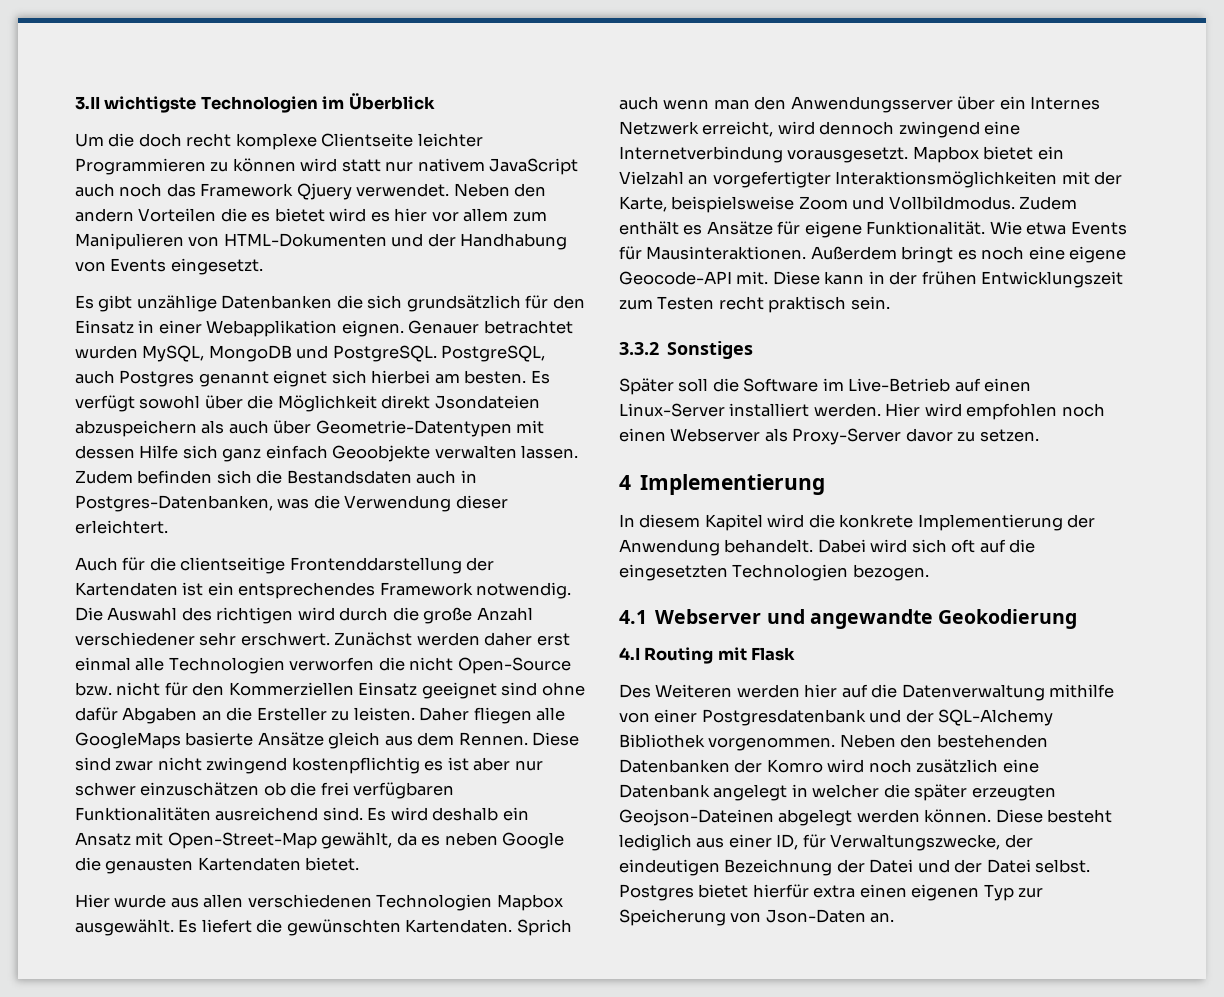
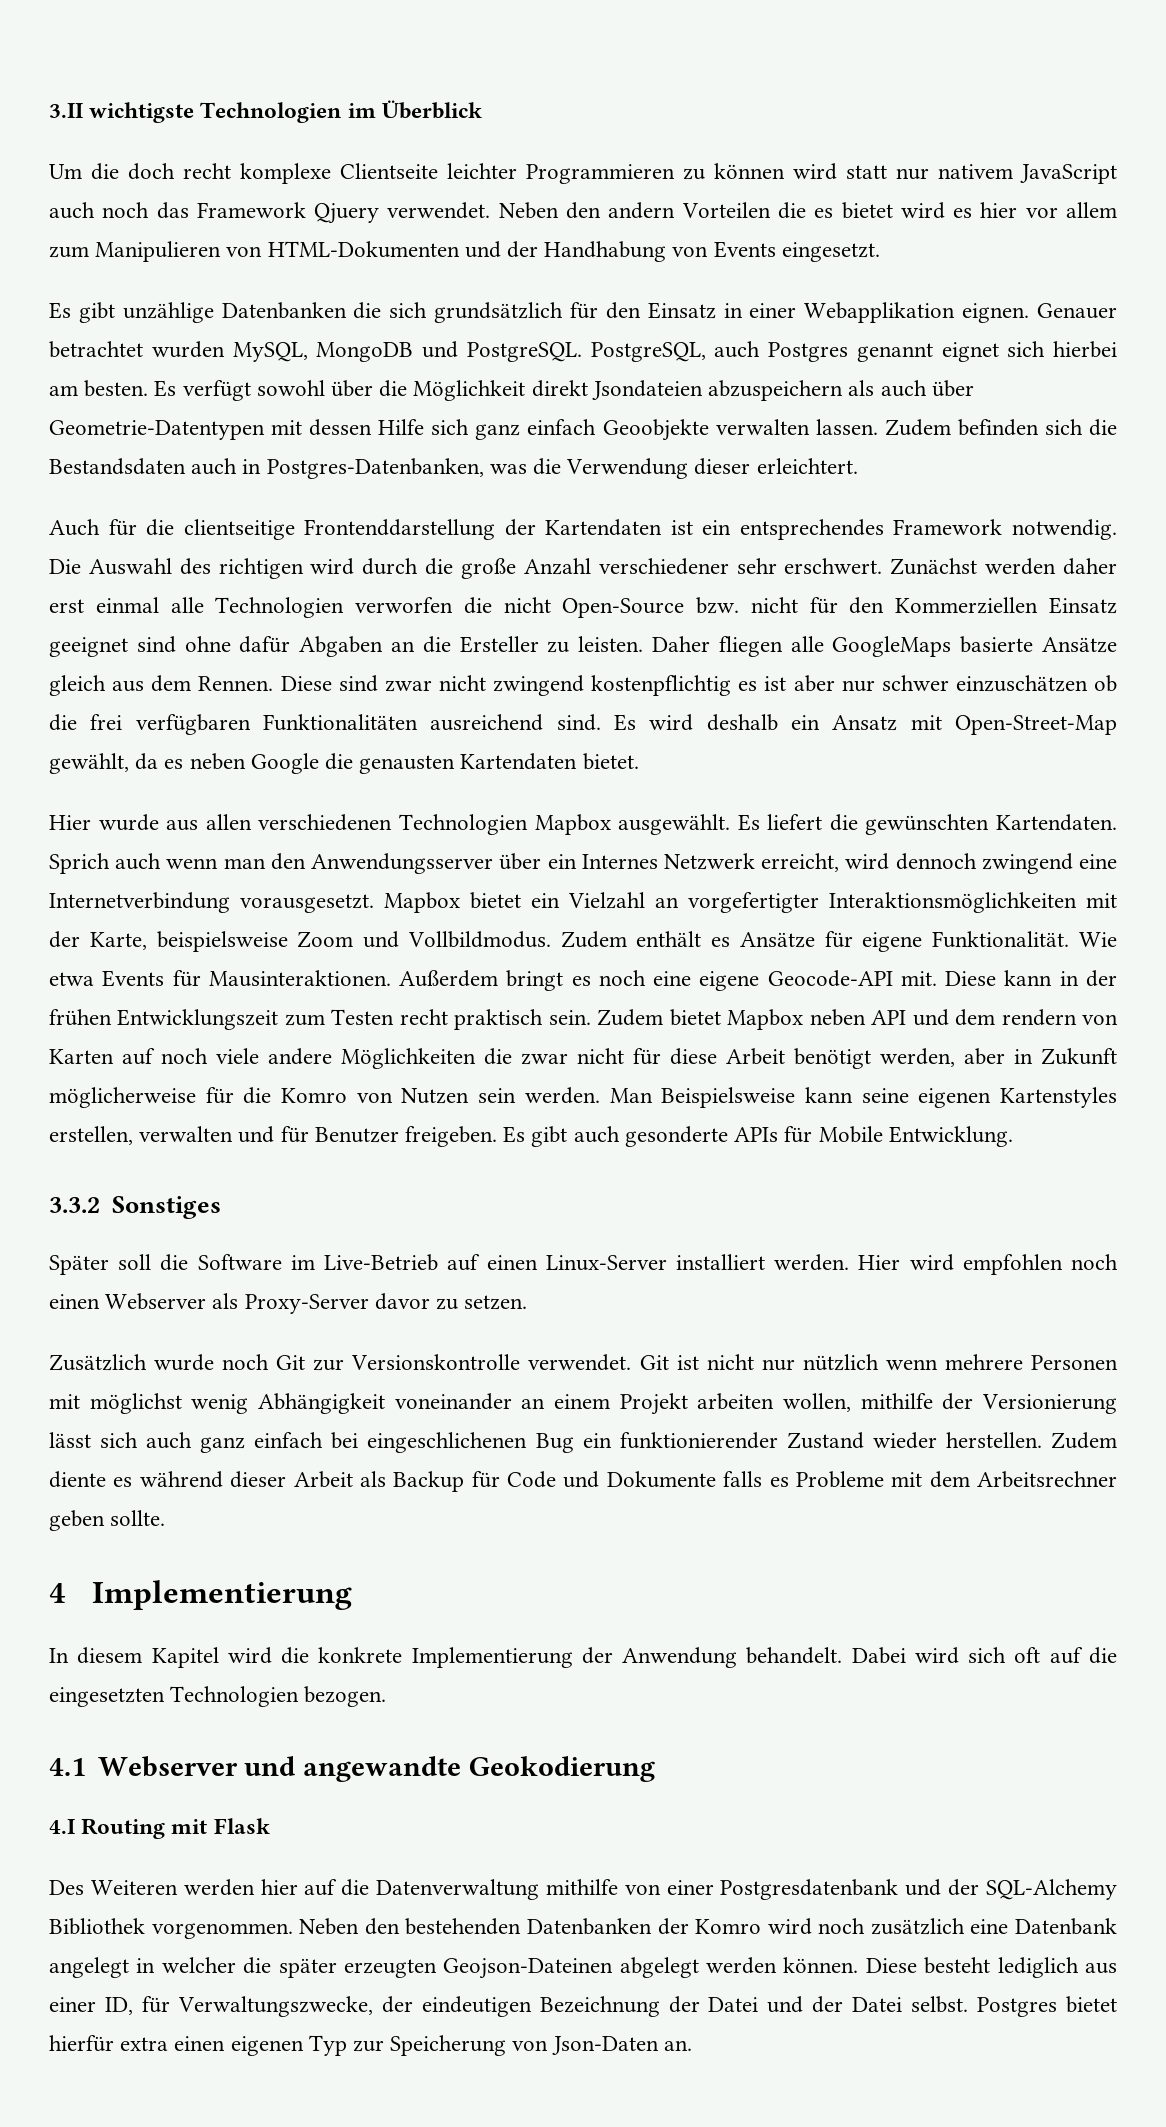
(890, 303) none -> [597,1009,1119,1030] [49,1048,1117,1069] [49,1087,1118,1108] [49,1126,1013,1147] Zudem bietet Mapbox neben API und dem rendern von Karten auf noch viele andere Möglichkeiten die zwar nicht für diese Arbeit benötigt werden, aber in Zukunft möglicherweise für die Komro von Nutzen sein werden. Man Beispielsweise kann seine eigenen Kartenstyles erstellen, verwalten und für Benutzer freigeben. Es gibt auch gesonderte APIs für Mobile Entwicklung.
(1039, 435) none -> [49,1354,1118,1371] [49,1393,1117,1415] [49,1432,1117,1453] [49,1471,1117,1492] [49,1510,166,1531] // Zusätzlich wurde noch Git zur Versionskontrolle verwendet. Git ist nicht nur nützlich wenn mehrere Personen mit möglichst wenig Abhängigkeit voneinander an einem Projekt arbeiten wollen, mithilfe der Versionierung lässt sich auch ganz einfach bei eingeschlichenen Bug ein funktionierender Zustand wieder herstellen. Zudem diente es während dieser Arbeit als Backup für Code und Dokumente falls es Probleme mit dem Arbeitsrechner geben sollte.

